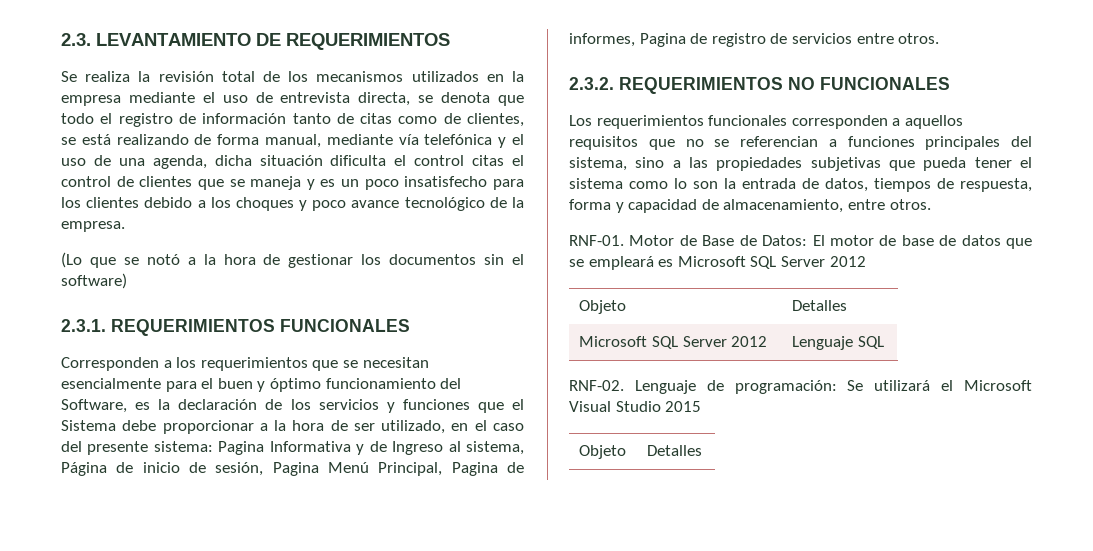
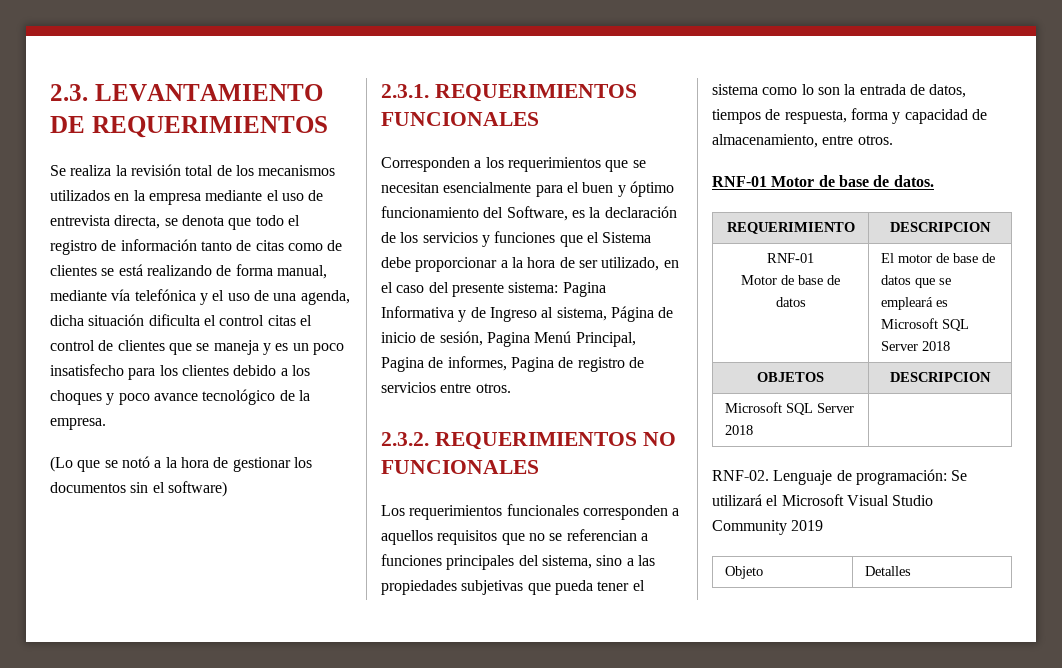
[467,113,524,127] clientes, -> [50,265,97,276] clientes
[569,235,808,246] RNF-01. Motor de Base de Datos: -> [712,175,934,187] [726,222,855,234] [890,222,991,232] [767,253,814,263] [741,275,840,285] [775,297,806,307] RNF-01 Motor de base de datos. // REQUERIMIENTO | DESCRIPCION // RNF-01 // Motor de base de datos |
[829,256,866,267] [579,300,627,314] [792,300,848,311] [579,336,768,349] [792,336,884,350] 2012 // Objeto | Detalles // Microsoft SQL Server 2012 | Lenguaje SQL -> [921,341,950,351] [757,372,824,382] [890,372,991,382] [724,402,854,415] [724,425,753,435] 2018 // OBJETOS | DESCRIPCION // Microsoft SQL Server 2018 |
[665,401,702,412] 2015 -> [712,520,824,535] Community 2019

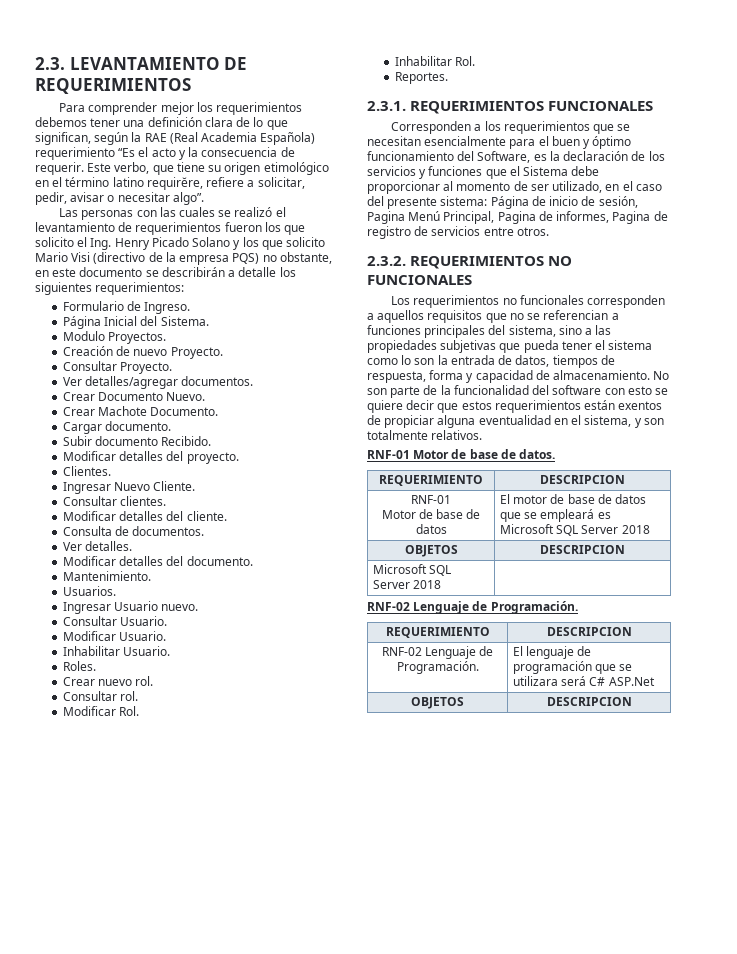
[50,164,336,176] [50,190,324,205] [50,215,300,230] [50,239,343,255] [50,264,327,279] [50,289,350,305] [50,314,312,326] [50,340,344,355] [50,364,310,380] [50,389,310,405] [50,418,106,430] [50,456,312,472] [50,481,227,497] Se realiza la revisión total de los mecanismos utilizados en la empresa mediante el uso de entrevista directa, se denota que todo el registro de información tanto de citas como de clientes se está realizando de forma manual, mediante vía telefónica y el uso de una agenda, dicha situación dificulta el control citas el control de clientes que se maneja y es un poco insatisfecho para los clientes debido a los choques y poco avance tecnológico de la empresa. // (Lo que se notó a la hora de gestionar los documentos sin el software) -> [59,102,303,115] [35,117,288,130] [35,132,316,145] [35,147,295,160] [35,162,329,175] [35,177,305,190] [35,192,204,205] [59,207,286,220] [35,222,306,235] [35,237,326,250] [35,252,332,265] [35,267,296,277] [35,282,185,295] [62,301,191,314] [62,316,209,329] [62,331,167,344] [62,346,223,359] [62,361,173,374] [62,376,254,389] [62,392,206,401] [62,406,219,416] [62,421,172,434] [62,436,212,446] [62,451,239,464] [62,466,111,476] [62,481,196,494] [62,496,167,506] [62,511,227,521] [62,526,205,536] [62,541,133,551] [62,556,253,566] [62,571,151,581] [62,586,116,596] [62,601,199,614] [62,616,168,626] [62,631,167,641] [62,646,171,656] [62,661,96,671] [62,676,154,686] [62,691,139,701] [62,706,140,716] [394,56,476,66] [394,72,448,84] Para comprender mejor los requerimientos debemos tener una definición clara de lo que significan, según la RAE (Real Academia Española) requerimiento “Es el acto y la consecuencia de requerir. Este verbo, que tiene su origen etimológico en el término latino requirĕre, refiere a solicitar, pedir, avisar o necesitar algo”. // Las personas con las cuales se realizó el levantamiento de requerimientos fueron los que solicito el Ing. Henry Picado Solano y los que solicito Mario Visi (directivo de la empresa PQS) no obstante, en este documento se describirán a detalle los siguientes requerimientos: // Formulario de Ingreso. // Página Inicial del Sistema. // Modulo Proyectos. // Creación de nuevo Proyecto. // Consultar Proyecto. // Ver detalles/agregar documentos. // Crear Documento Nuevo. // Crear Machote Documento. // Cargar documento. // Subir documento Recibido. // Modificar detalles del proyecto. // Clientes. // Ingresar Nuevo Cliente. // Consultar clientes. // Modificar detalles del cliente. // Consulta de documentos. // Ver detalles. // Modificar detalles del documento. // Mantenimiento. // Usuarios. // Ingresar Usuario nuevo. // Consultar Usuario. // Modificar Usuario. // Inhabilitar Usuario. // Roles. // Crear nuevo rol. // Consultar rol. // Modificar Rol. // Inhabilitar Rol. // Reportes.
[500,257,556,268] a la hora -> [443,181,511,191] al momento
[562,282,606,297] [381,306,607,322] Pagina Informativa y de Ingreso al sistema, -> (488, 201) none
(503, 512) none -> [502,298,517,305] no
[712,134,893,148] almacenamiento, entre otros. -> [553,370,670,380] [367,385,669,398] [367,400,663,413] [367,415,664,428] [367,430,483,440] almacenamiento. No son parte de la funcionalidad del software con esto se quiere decir que estos requerimientos están exentos de propiciar alguna eventualidad en el sistema, y son totalmente relativos.
[712,469,968,485] [712,494,934,506] [712,520,824,535] [724,566,763,579] [864,566,911,576] RNF-02. Lenguaje de programación: Se utilizará el Microsoft Visual Studio Community 2019 // Objeto | Detalles -> [367,601,578,614] [385,627,490,638] [546,627,632,636] [381,646,494,659] [396,661,479,674] [513,646,592,659] [513,661,633,674] [513,676,655,686] [411,697,464,709] [546,697,632,706] RNF-02 Lenguaje de Programación. // REQUERIMIENTO | DESCRIPCION // RNF-02 Lenguaje de Programación. | El lenguaje de programación que se utilizara será C# ASP.Net // OBJETOS | DESCRIPCION

